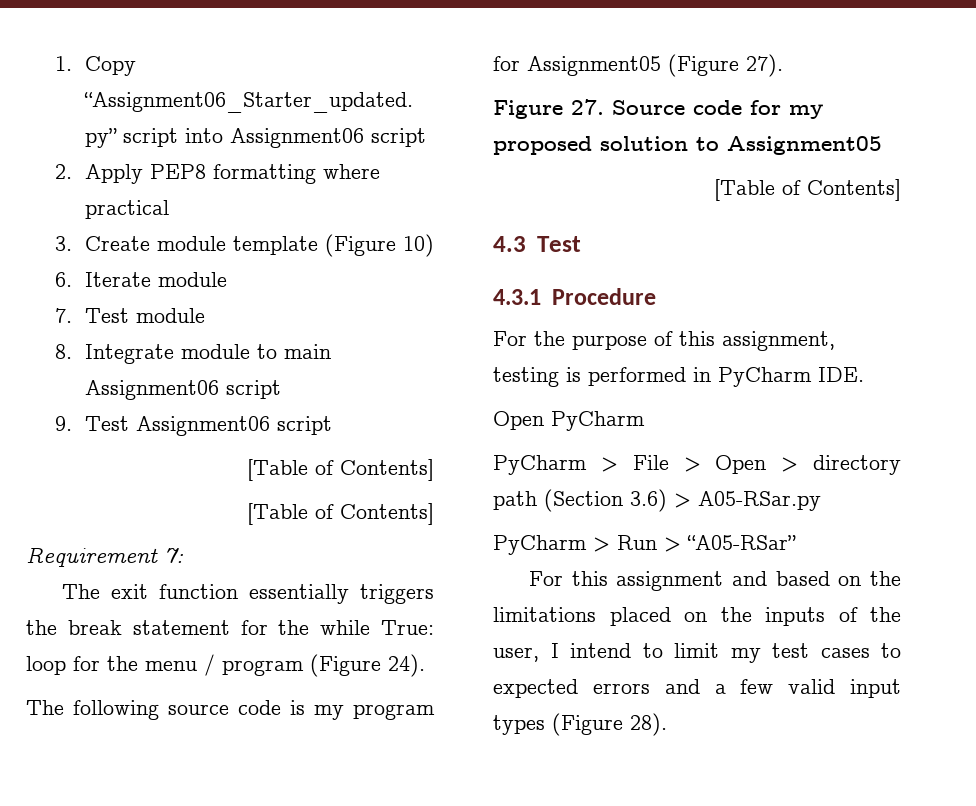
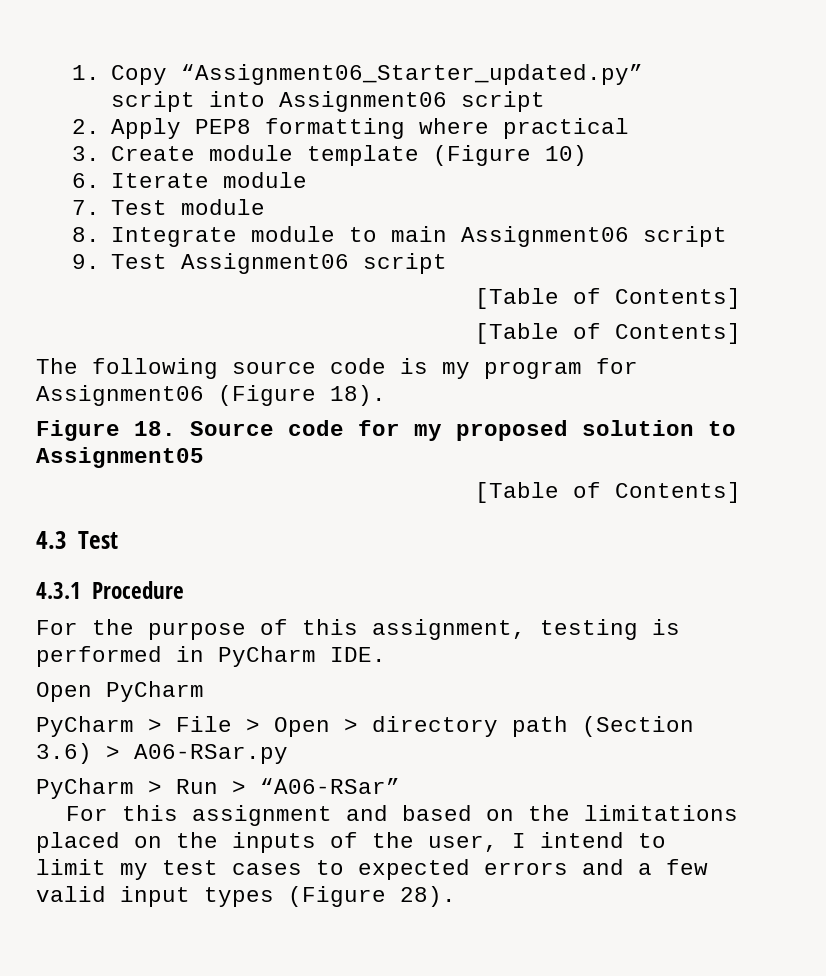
[26,547,184,567] [61,584,434,604] [26,620,434,635] [26,654,425,677] // Requirement 7: // The exit function essentially triggers the break statement for the while True: loop for the menu / program (Figure 24). -> (741, 333) none
[527,54,783,77] Assignment05 (Figure 27). -> [36,385,386,406] Assignment06 (Figure 18).
[571,99,604,115] 27. -> [134,421,176,436] 18.
[698,491,821,511] A05-RSar.py -> [134,744,288,764] A06-RSar.py
[687,535,796,550] “A05-RSar” -> [260,778,400,794] “A06-RSar”

